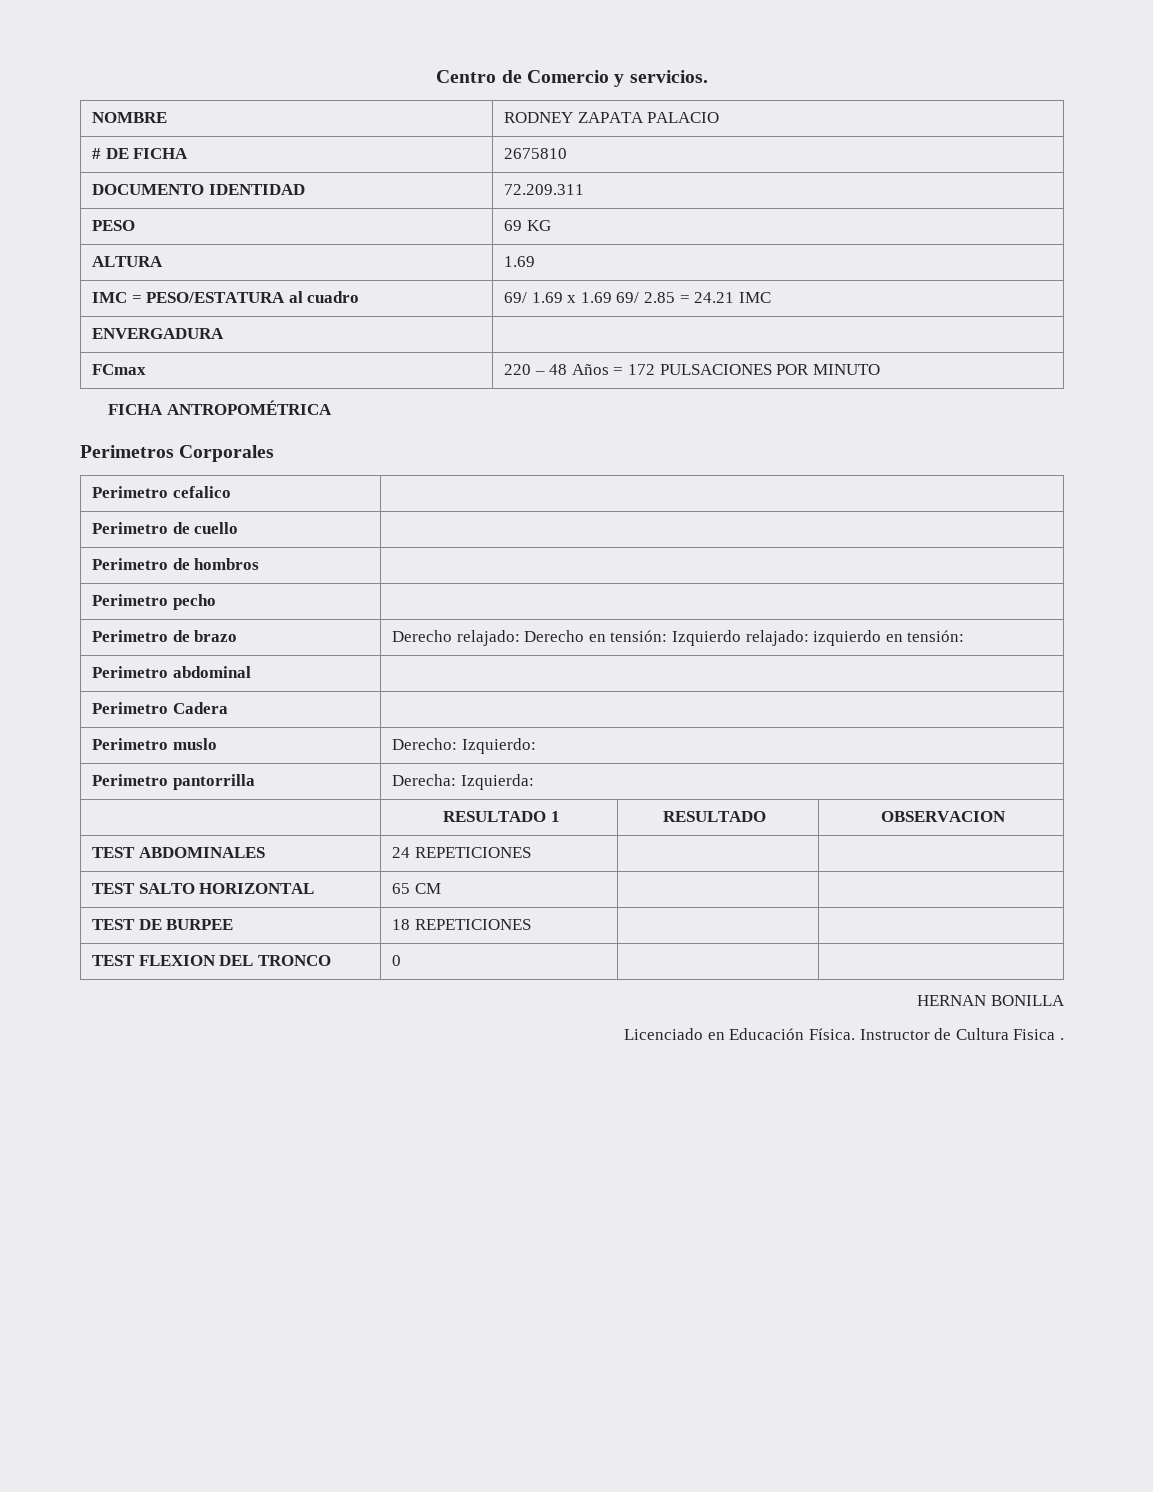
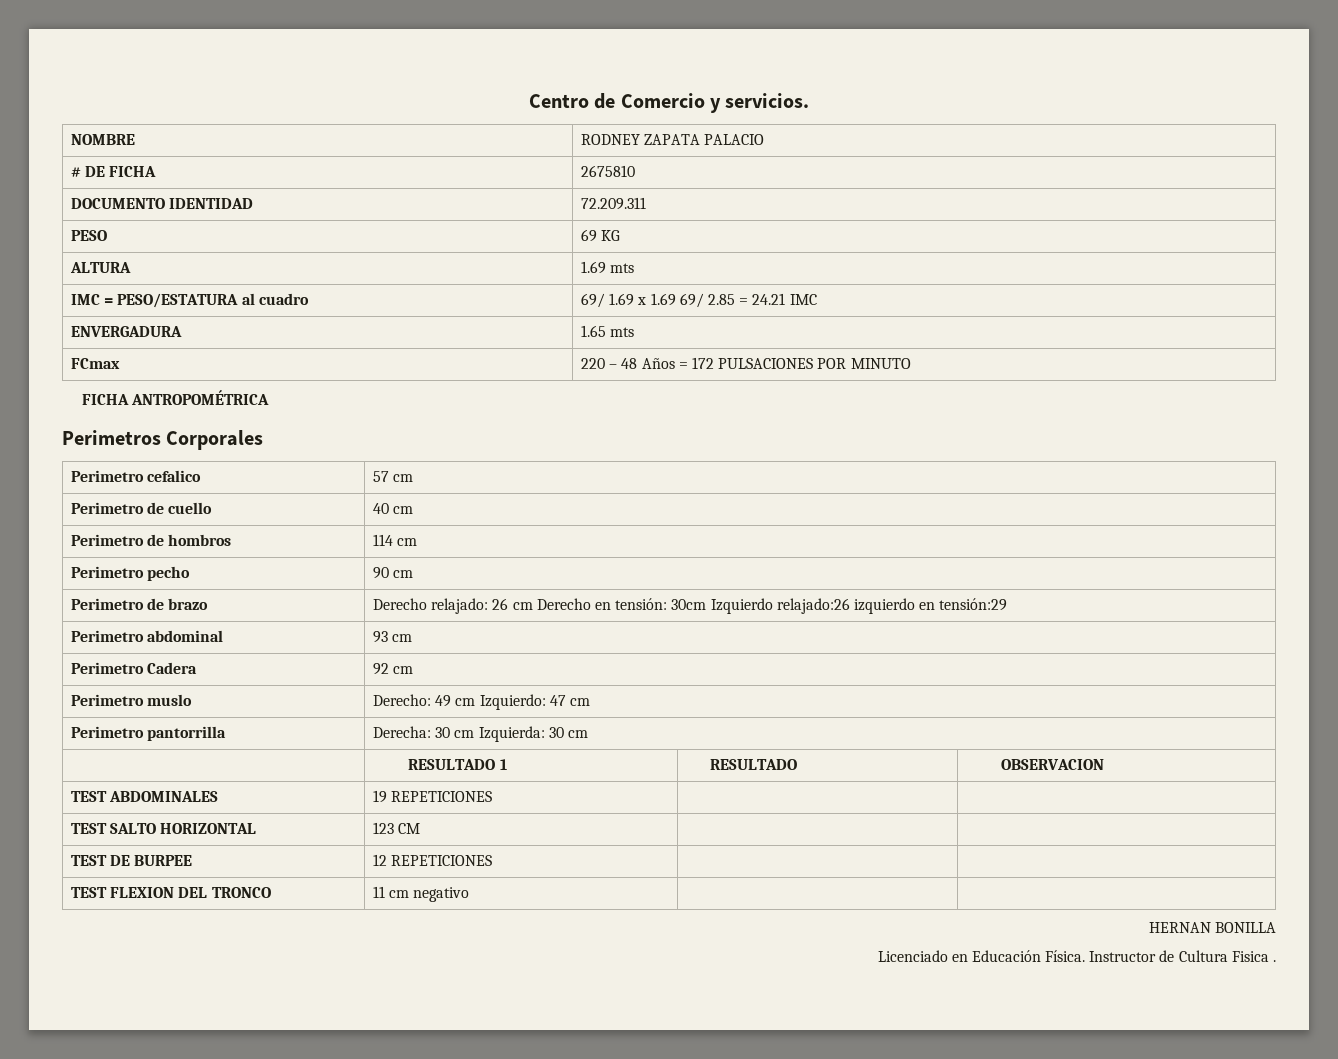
(536, 261) none -> [610,263,635,273] mts
(225, 333) none -> [581,325,635,337] 1.65 mts
(231, 492) none -> [373,471,414,482] 57 cm
(239, 528) none -> [373,503,414,514] 40 cm
(260, 564) none -> [373,534,418,546] 114 cm
(216, 602) none -> [373,567,414,579] 90 cm
(520, 638) none -> [492,598,533,610] 26 cm
[672,630,809,646] Izquierdo relajado: -> [671,598,850,614] 30cm Izquierdo relajado:26
[907,630,965,642] tensión: -> [939,598,1008,611] tensión:29
(251, 672) none -> [373,631,413,643] 93 cm
(228, 708) none -> [373,663,414,675] 92 cm
(458, 744) none -> [435,695,476,707] 49 cm
(536, 746) none -> [549,695,591,706] 47 cm
(457, 780) none -> [435,727,475,738] 30 cm
(534, 782) none -> [548,727,589,738] 30 cm
[392,847,411,858] 24 -> [373,790,388,803] 19
[392,883,411,894] 65 -> [373,822,395,834] 123
[392,919,411,930] 18 -> [373,854,388,866] 12
[392,955,402,966] 0 -> [373,886,470,902] 11 cm negativo

